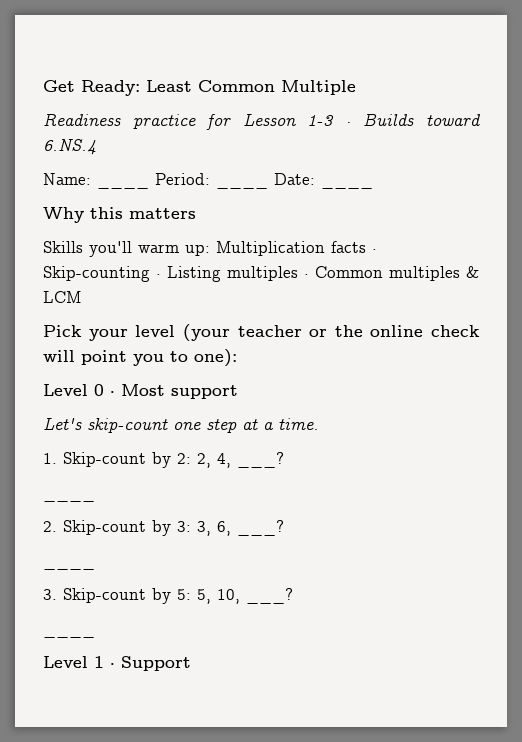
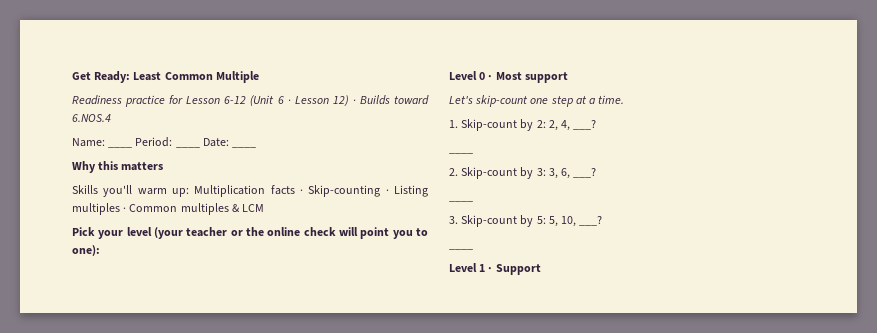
[307,115,335,126] 1-3 -> [224,95,349,106] 6-12 (Unit 6 · Lesson 12)
[43,138,96,155] 6.NS.4 -> [72,114,111,122] 6.NOS.4

